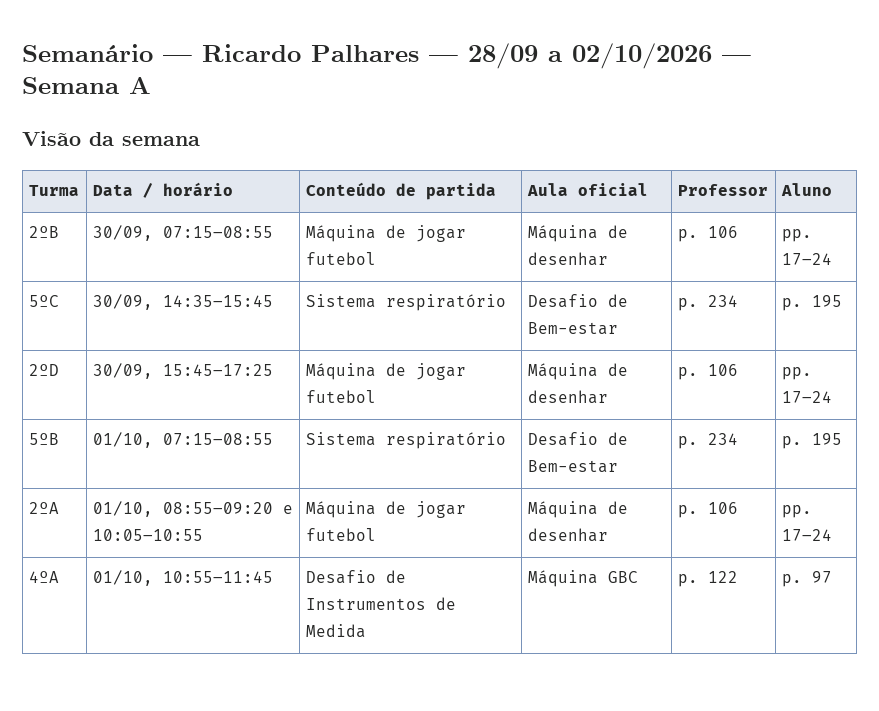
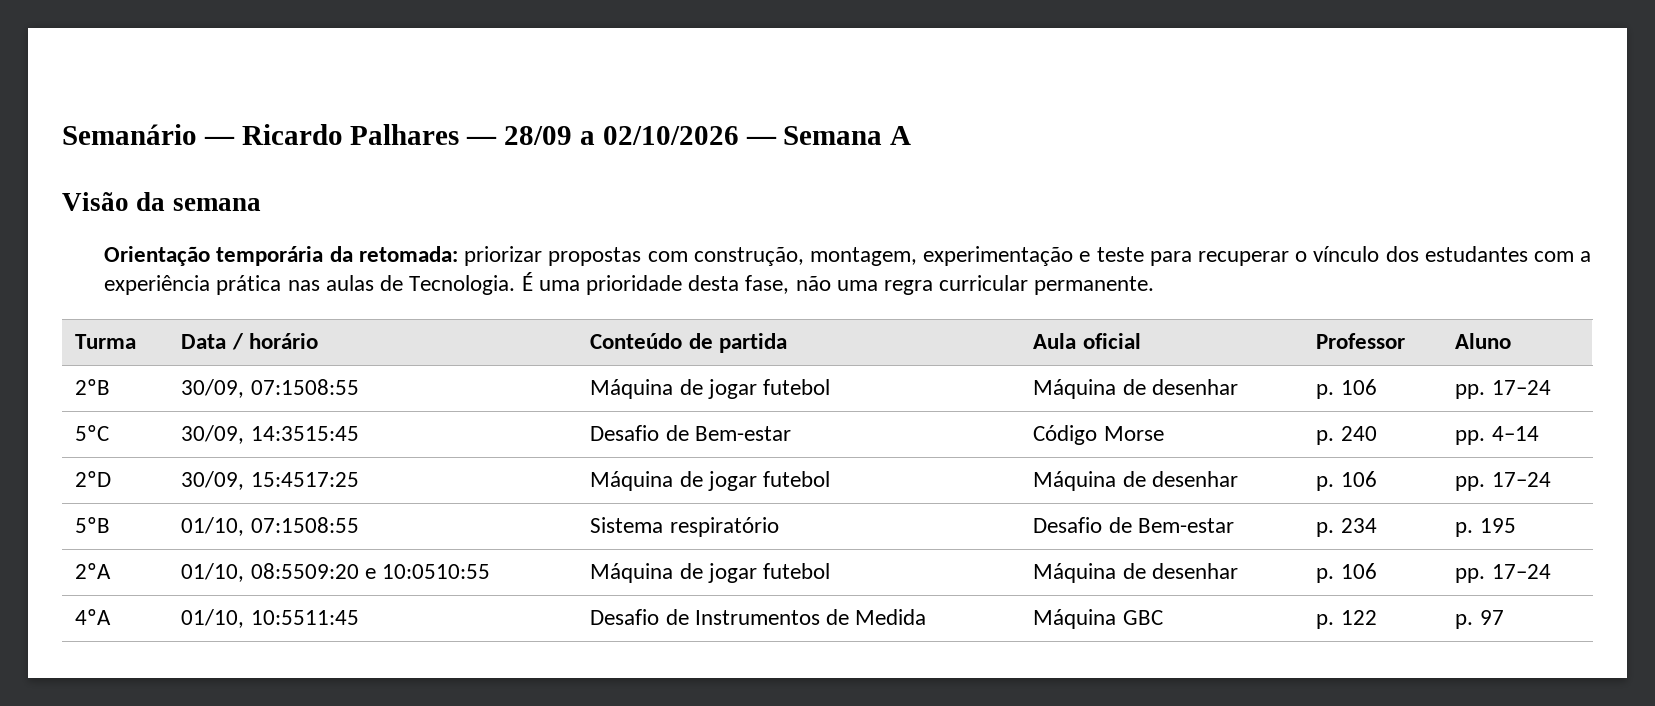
(200, 141) none -> [104,246,1592,266] [104,272,1155,295] // Orientação temporária da retomada: priorizar propostas com construção, montagem, experimentação e teste para recuperar o vínculo dos estudantes com a experiência prática nas aulas de Tecnologia. É uma prioridade desta fase, não uma regra curricular permanente.
[162,226,273,238] 07:15–08:55 -> [250,379,359,395] 07:1508:55
[162,295,273,307] [305,294,506,311] [527,294,628,308] [527,322,618,335] [677,295,738,311] [781,295,842,311] 14:35–15:45 | Sistema respiratório | Desafio de Bem-estar | p. 234 | p. 195 -> [250,426,359,441] [590,425,791,441] [1033,425,1164,445] [1316,426,1377,445] [1455,426,1539,445] 14:3515:45 | Desafio de Bem-estar | Código Morse | p. 240 | pp. 4–14
[162,364,273,376] 15:45–17:25 -> [250,472,359,487] 15:4517:25
[162,433,273,445] 07:15–08:55 -> [250,517,359,533] 07:1508:55
[162,502,293,514] [92,529,203,541] 08:55–09:20 e 10:05–10:55 -> [250,563,490,579] 08:5509:20 e 10:0510:55
[162,571,273,583] 10:55–11:45 -> [250,610,359,625] 10:5511:45

